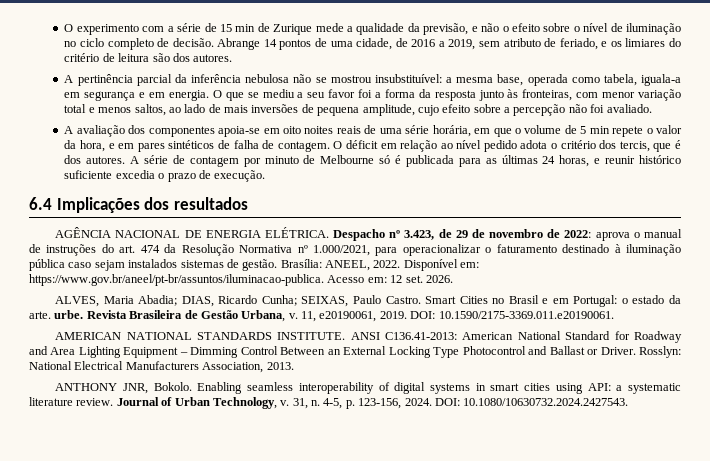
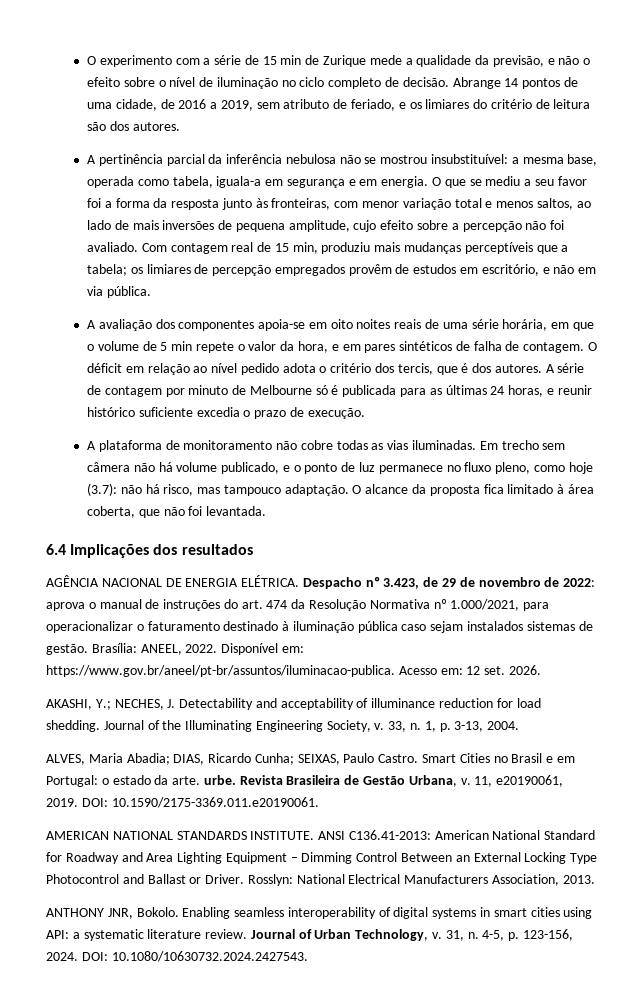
(652, 108) none -> [141,242,569,254] [86,264,597,276] [86,286,151,298] Com contagem real de 15 min, produziu mais mudanças perceptíveis que a tabela; os limiares de percepção empregados provêm de estudos em escritório, e não em via pública.
(266, 176) none -> [86,440,566,452] [86,462,593,474] [86,483,594,496] [86,506,267,518] // A plataforma de monitoramento não cobre todas as vias iluminadas. Em trecho sem câmera não há volume publicado, e o ponto de luz permanece no fluxo pleno, como hoje (3.7): não há risco, mas tampouco adaptação. O alcance da proposta fica limitado à área coberta, que não foi levantada.
(453, 279) none -> [46,698,541,710] [46,720,520,732] // AKASHI, Y.; NECHES, J. Detectability and acceptability of illuminance reduction for load shedding. Journal of the Illuminating Engineering Society, v. 33, n. 1, p. 3-13, 2004.

